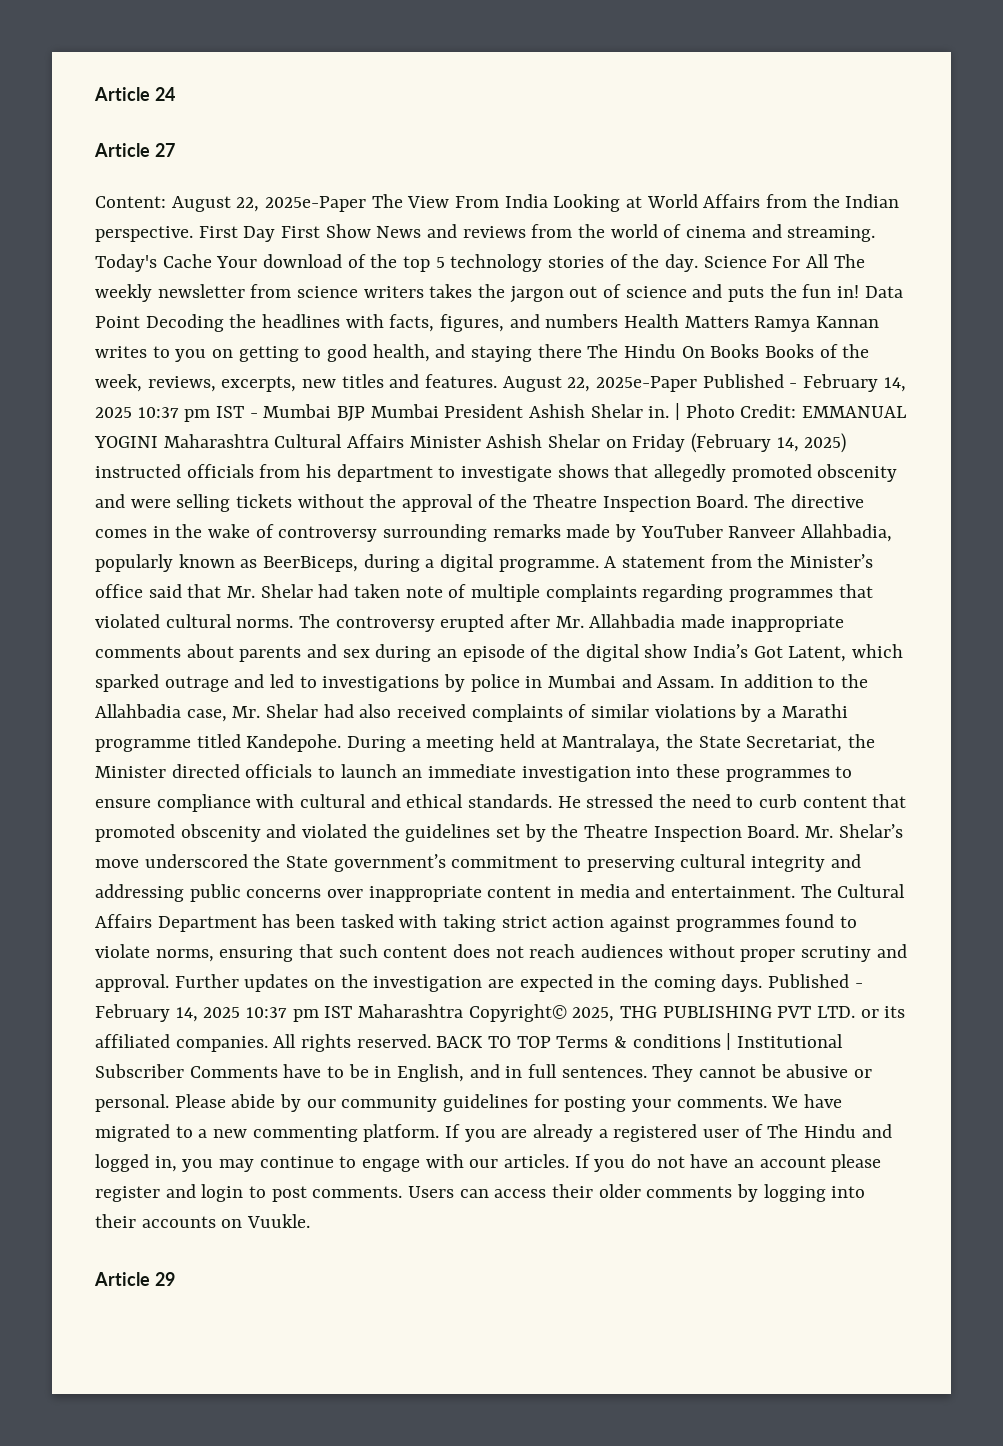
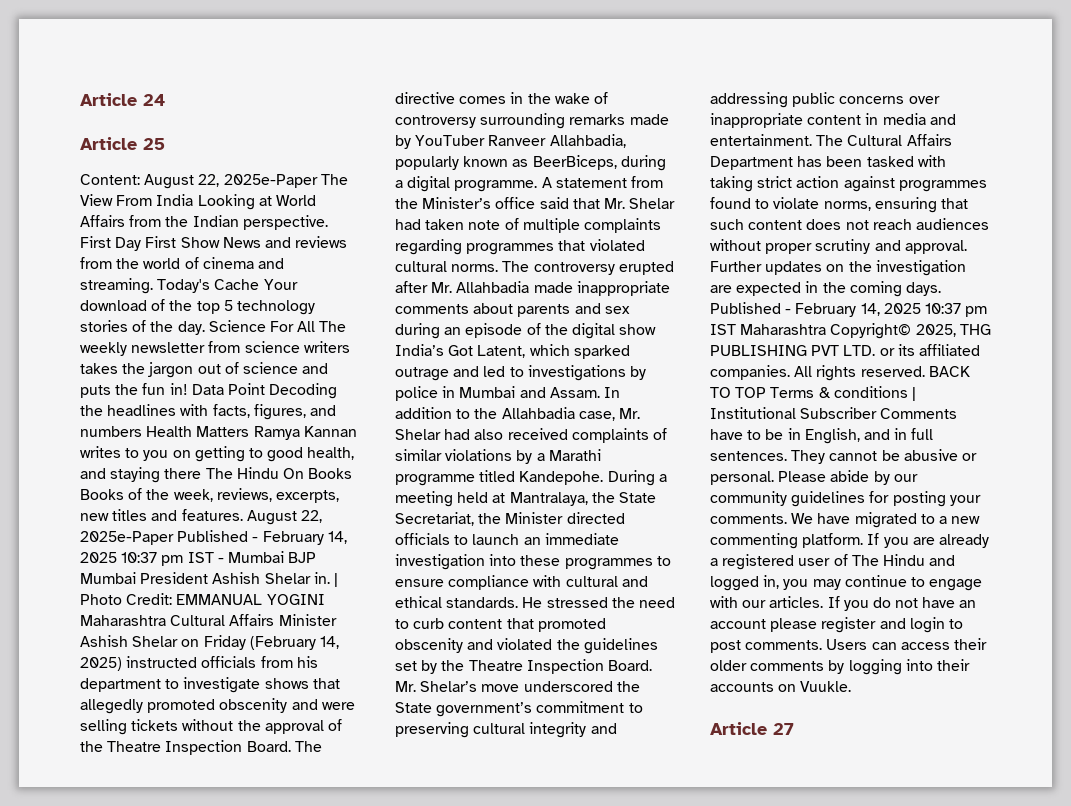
[154,143,175,157] 27 -> [143,138,165,150] 25
[154,1272,175,1286] 29 -> [773,723,794,735] 27

